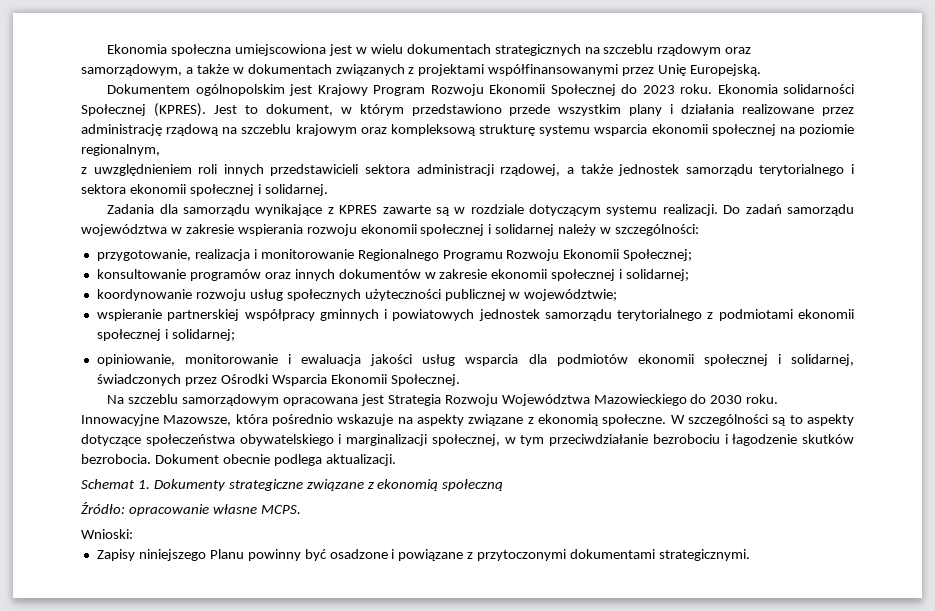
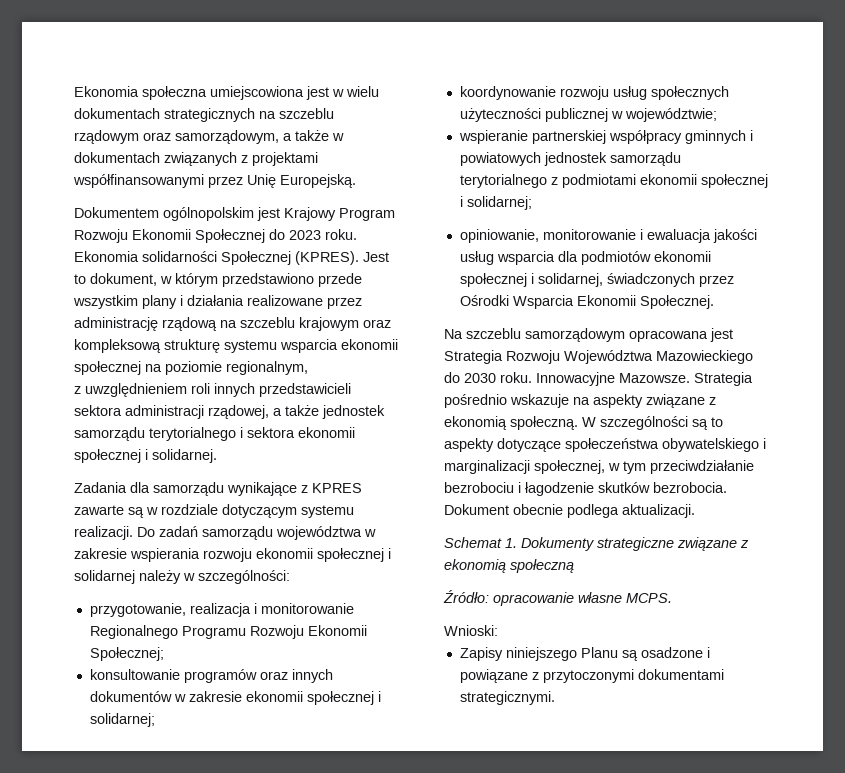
[163,414,268,426] Mazowsze, która -> [619,372,753,386] Mazowsze. Strategia
[602,414,667,426] społeczne. -> [510,416,578,430] społeczną.
[247,549,327,561] powinny być -> [621,650,638,661] są

